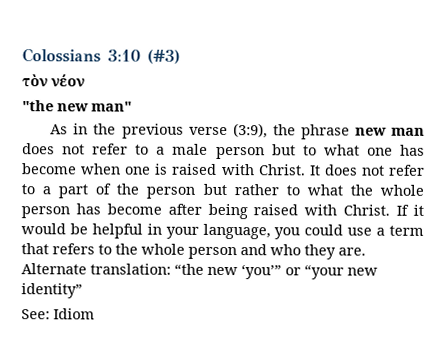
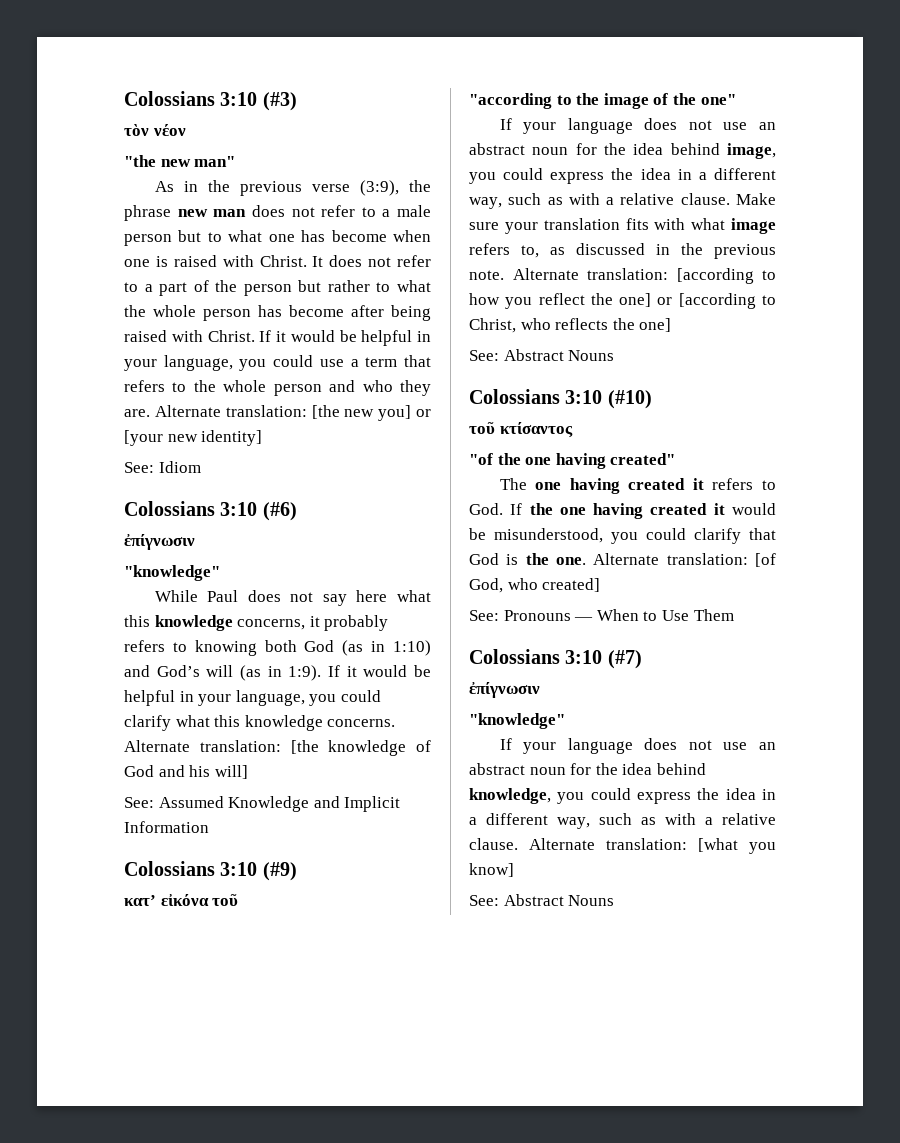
[174,263,378,280] [21,283,83,299] [21,308,95,320] “the new ‘you’” or “your new identity” // See: Idiom -> [311,405,431,421] [124,430,263,446] [124,461,201,473] [124,501,297,521] [124,534,195,550] [124,565,220,581] [154,590,431,606] [124,615,389,631] [124,640,431,656] [124,665,431,681] [124,690,381,706] [124,715,396,731] [124,740,431,756] [124,765,248,779] [124,796,401,812] [124,821,209,833] [124,861,297,881] [124,894,239,906] [469,93,736,109] [499,118,776,134] [469,143,776,159] [469,168,776,184] [469,193,776,209] [469,218,776,234] [469,243,776,259] [469,268,776,284] [469,293,776,309] [469,318,672,333] [469,349,615,361] [469,389,652,409] [469,422,573,438] [469,453,676,469] [499,478,776,494] [469,503,776,519] [469,528,776,544] [469,553,776,567] [469,578,601,593] [469,609,734,621] [469,649,642,669] [469,682,540,698] [469,713,565,729] [499,738,776,754] [469,763,706,775] [469,788,776,804] [469,813,776,829] [469,838,776,854] [469,863,514,877] [469,894,615,906] [the new you] or [your new identity] // See: Idiom // Colossians 3:10 (#6) // ἐπίγνωσιν // "knowledge" // While Paul does not say here what this knowledge concerns, it probably refers to knowing both God (as in 1:10) and God’s will (as in 1:9). If it would be helpful in your language, you could clarify what this knowledge concerns. Alternate translation: [the knowledge of God and his will] // See: Assumed Knowledge and Implicit Information // Colossians 3:10 (#9) // κατ’ εἰκόνα τοῦ // "according to the image of the one" // If your language does not use an abstract noun for the idea behind image, you could express the idea in a different way, such as with a relative clause. Make sure your translation fits with what image refers to, as discussed in the previous note. Alternate translation: [according to how you reflect the one] or [according to Christ, who reflects the one] // See: Abstract Nouns // Colossians 3:10 (#10) // τοῦ κτίσαντος // "of the one having created" // The one having created it refers to God. If the one having created it would be misunderstood, you could clarify that God is the one. Alternate translation: [of God, who created] // See: Pronouns — When to Use Them // Colossians 3:10 (#7) // ἐπίγνωσιν // "knowledge" // If your language does not use an abstract noun for the idea behind knowledge, you could express the idea in a different way, such as with a relative clause. Alternate translation: [what you know] // See: Abstract Nouns

